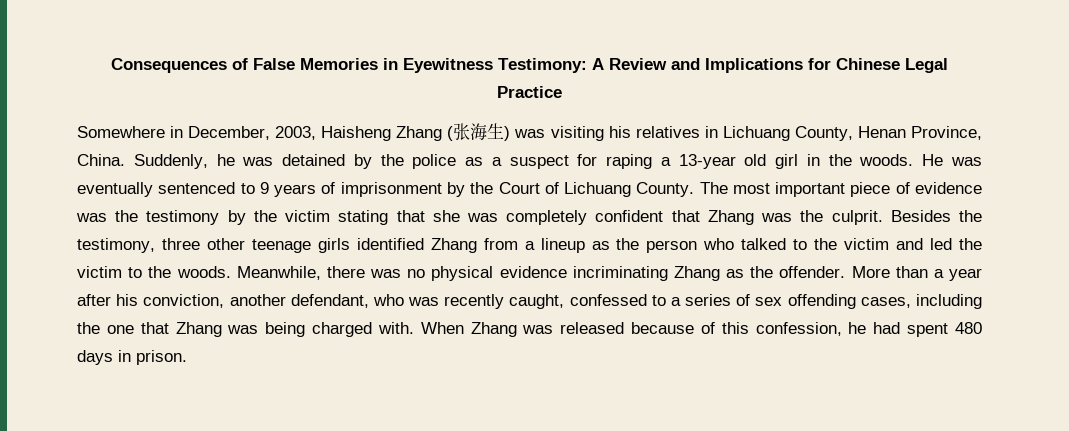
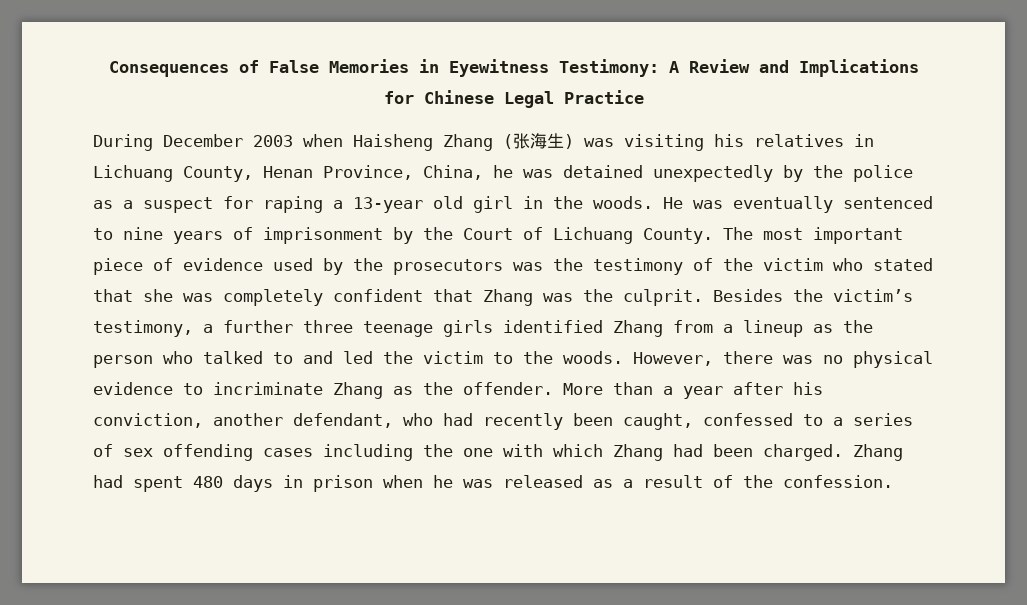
[77,126,317,140] Somewhere in December, 2003, -> [93,134,343,151] During December 2003 when
[77,154,208,169] China. Suddenly, -> [423,165,483,180] China,
(346, 160) none -> [653,165,773,182] unexpectedly
[259,182,269,194] 9 -> [123,227,163,240] nine
(983, 188) none -> [273,258,503,275] used by the prosecutors
[227,210,389,225] by the victim stating -> [693,258,933,271] of the victim who stated
[77,238,245,253] testimony, three other -> [833,289,913,302] [93,320,353,337] victim’s testimony, a further three
[814,238,890,250] the victim -> (293, 358) none
[236,266,321,280] Meanwhile, -> [633,352,713,366] However,
[572,266,668,281] incriminating -> [183,382,323,395] to incriminate
[408,294,505,309] was recently -> [443,413,613,430] had recently been
[860,297,911,308] cases, -> [263,448,313,457] cases
[140,322,867,337] that Zhang was being charged with. When Zhang was released because of this confession, he -> [503,444,903,461] with which Zhang had been charged. Zhang
[136,350,187,365] prison. -> [313,475,893,492] prison when he was released as a result of the confession.

